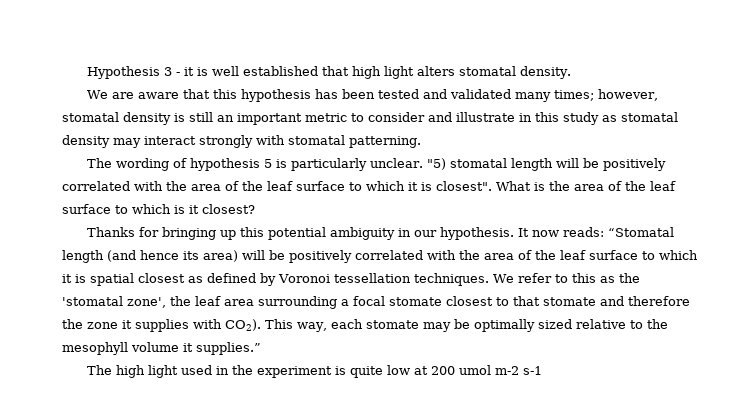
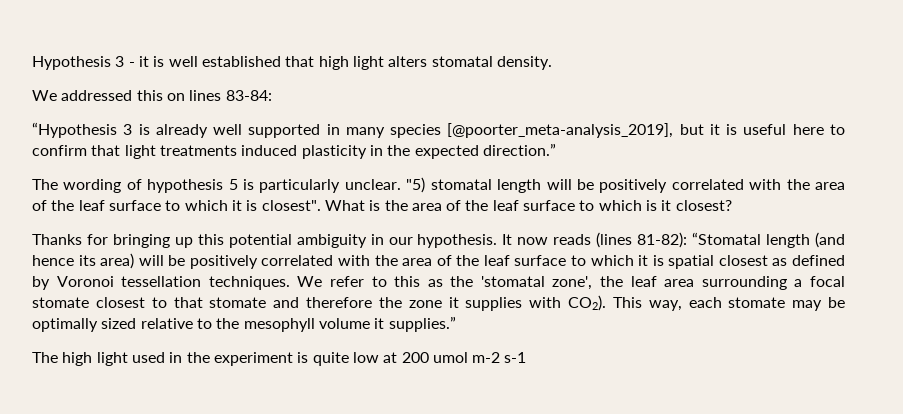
[111,89,658,102] [62,112,678,125] [62,135,421,148] are aware that this hypothesis has been tested and validated many times; however, stomatal density is still an important metric to consider and illustrate in this study as stomatal density may interact strongly with stomatal patterning. -> [61,90,272,101] [32,122,845,138] [32,143,556,159] addressed this on lines 83-84: // “Hypothesis 3 is already well supported in many species [@poorter_meta-analysis_2019], but it is useful here to confirm that light treatments induced plasticity in the expected direction.”
[562,227,604,237] reads: -> [553,232,688,248] reads (lines 81-82):

